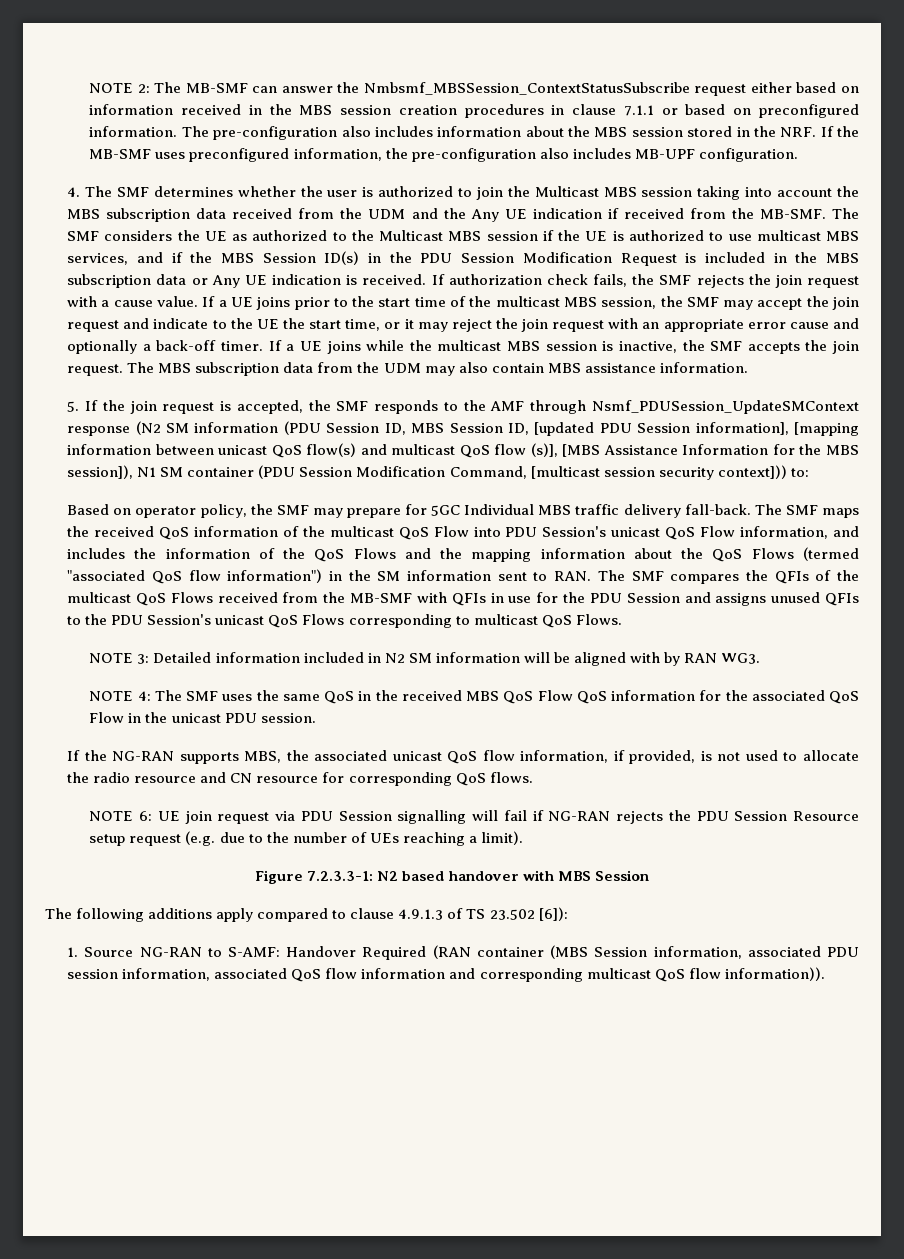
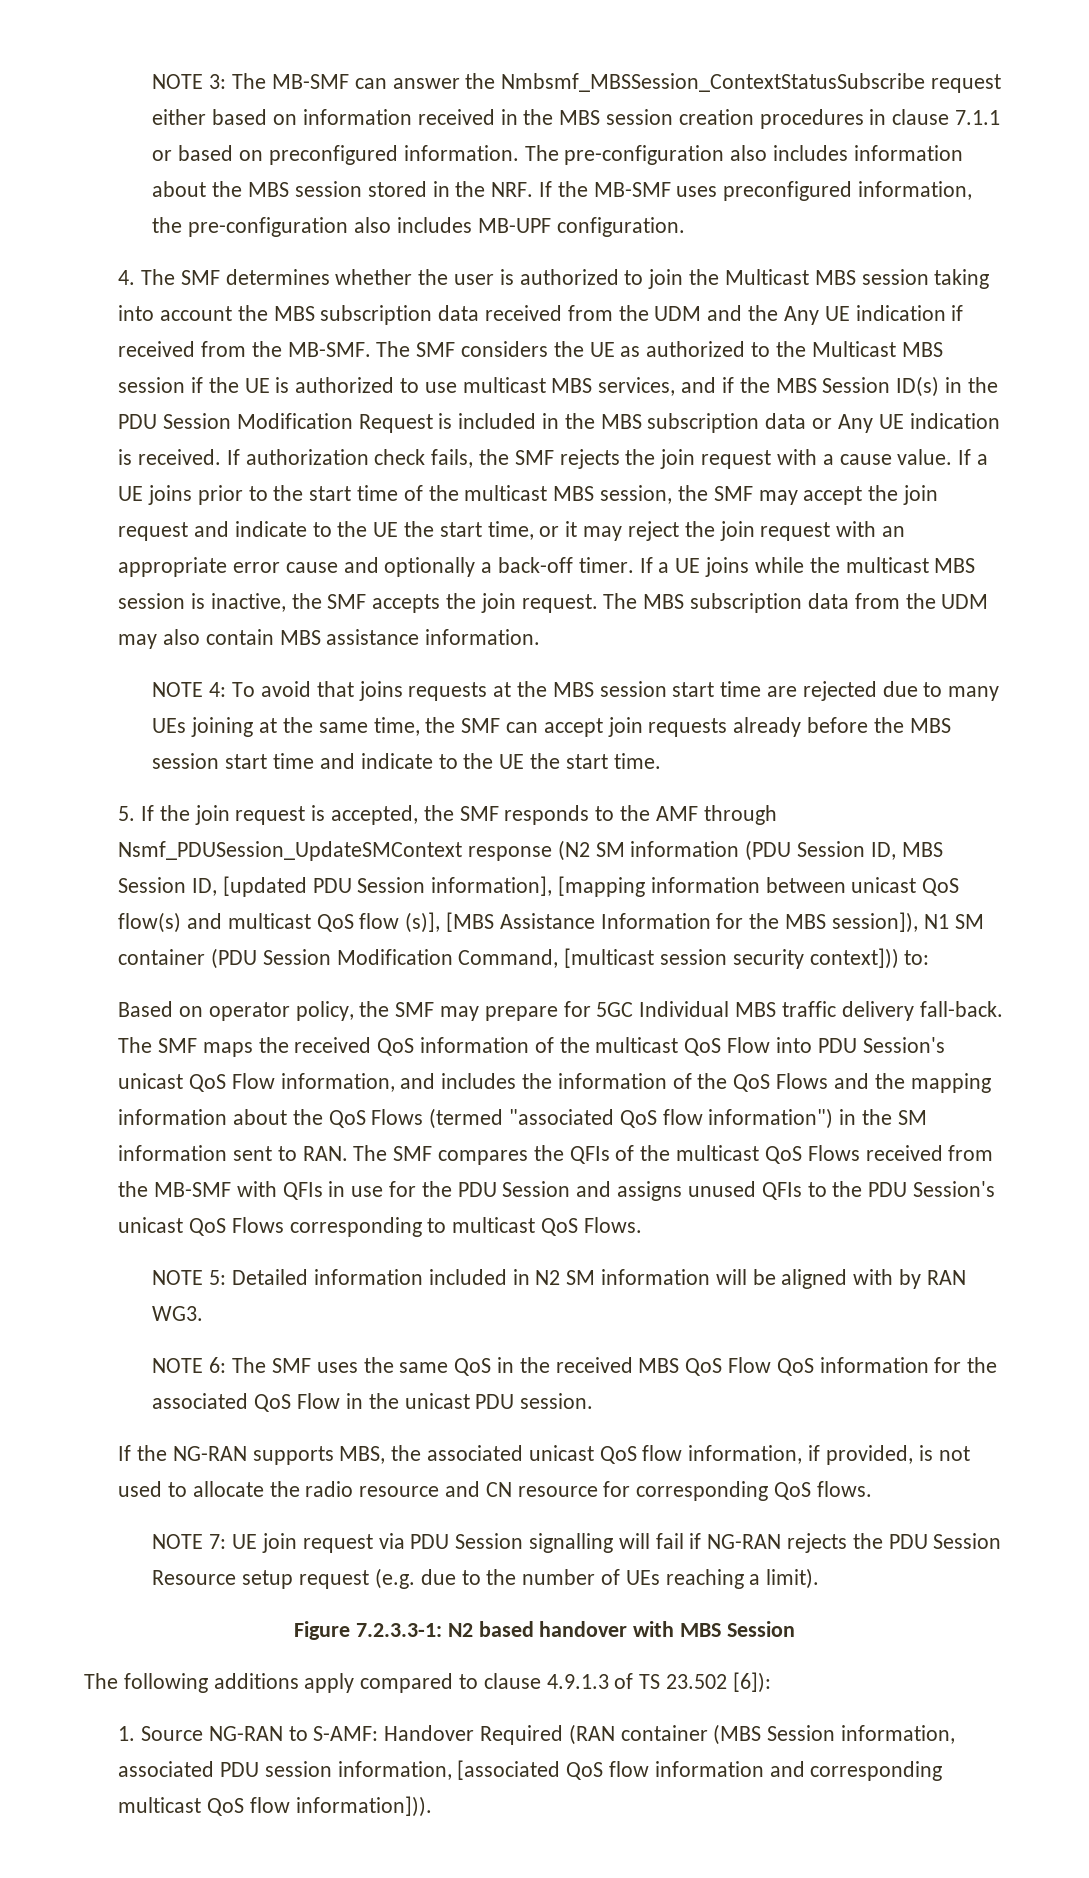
[89,83,150,93] NOTE 2: -> [152,74,227,89] NOTE 3:
(748, 367) none -> [152,681,1000,701] [152,717,951,737] [152,753,661,769] // NOTE 4: To avoid that joins requests at the MBS session start time are rejected due to many UEs joining at the same time, the SMF can accept join requests already before the MBS session start time and indicate to the UE the start time.
[137,654,150,664] 3: -> [209,1270,227,1285] 5:
[137,691,151,701] 4: -> [209,1357,227,1373] 6:
[139,811,153,821] 6: -> [209,1534,227,1549] 7:
[214,968,288,979] associated -> [457,1760,561,1780] [associated
[724,967,825,981] information)). -> [295,1796,432,1817] information])).

